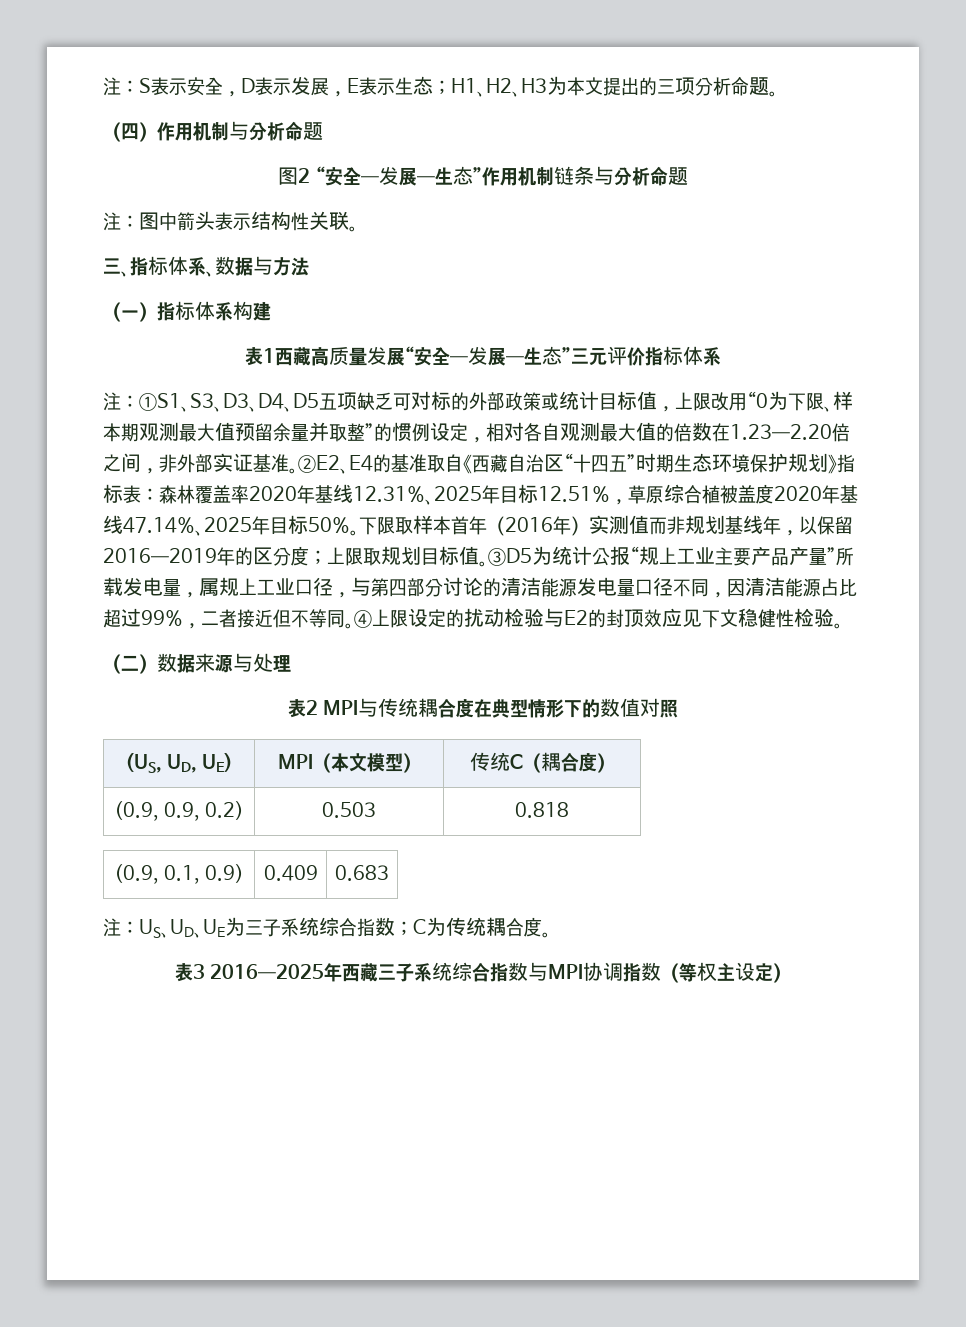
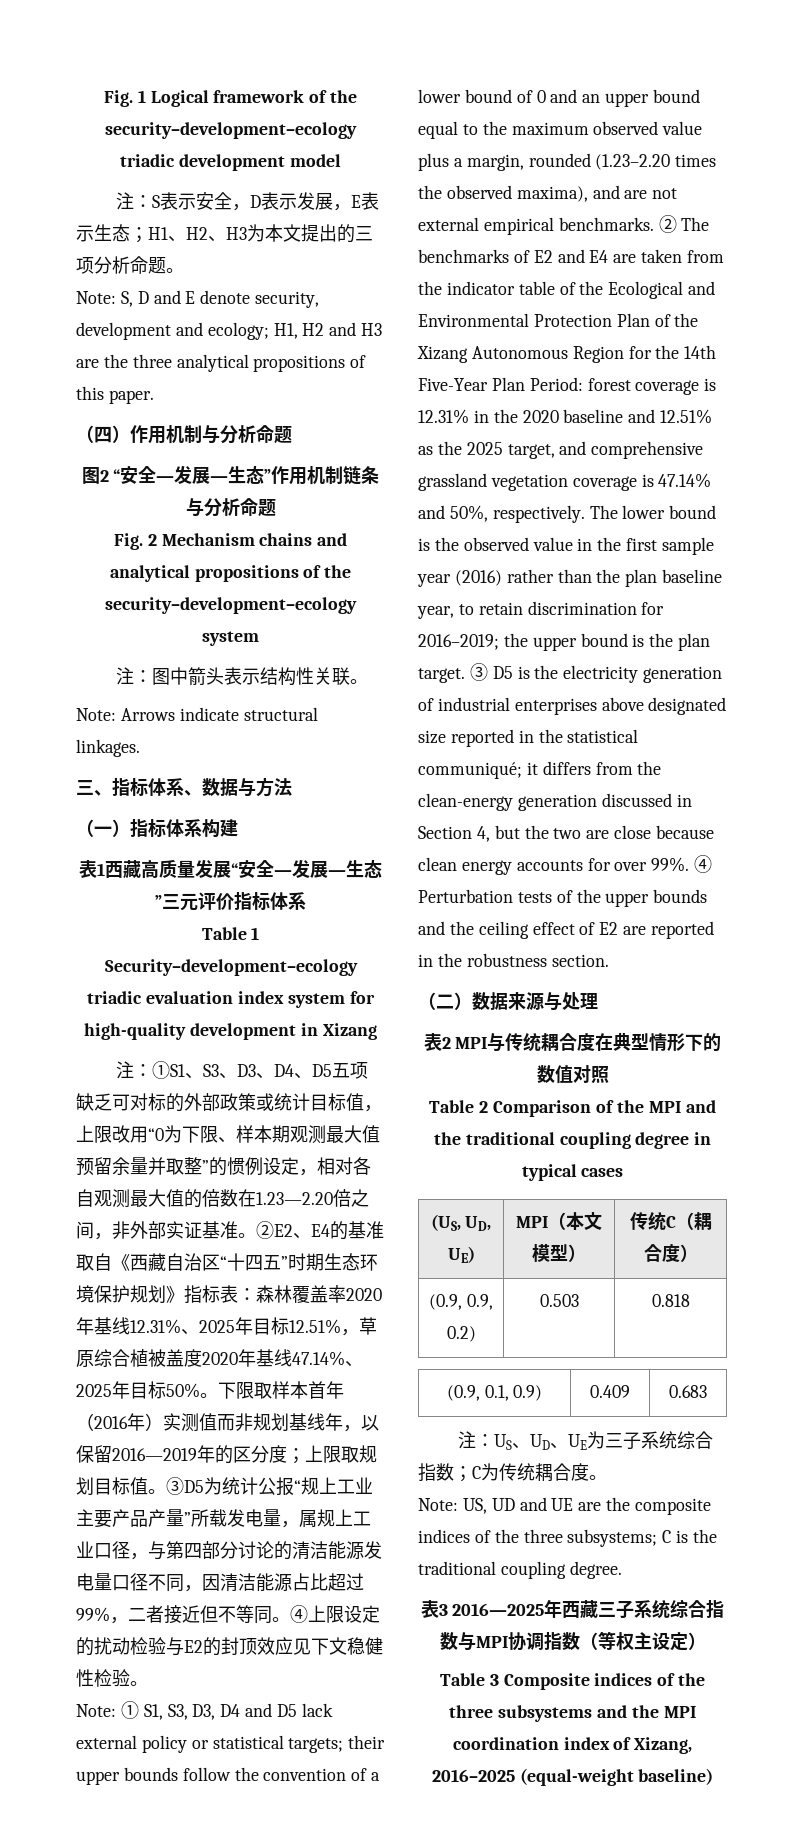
(103, 86) none -> [103,90,358,107] [105,122,357,139] [120,154,341,171] Fig. 1 Logical framework of the security–development–ecology triadic development model //
(778, 94) none -> [76,290,320,308] [76,322,383,340] [76,354,367,372] [76,386,154,404] // Note: S, D and E denote security, development and ecology; H1, H2 and H3 are the three analytical propositions of this paper.
(688, 176) none -> [113,533,348,550] [109,565,352,582] [105,597,357,614] [202,631,259,646] // Fig. 2 Mechanism chains and analytical propositions of the security–development–ecology system
(358, 229) none -> [76,707,318,721] [76,739,140,757] // Note: Arrows indicate structural linkages.
(721, 356) none -> [201,927,260,940] [104,959,358,976] [87,991,375,1008] [84,1023,377,1040] // Table 1 Security–development–ecology triadic evaluation index system for high-quality development in Xizang
(843, 626) none -> [76,1701,333,1720] [76,1735,386,1753] [76,1767,381,1785] [418,89,701,107] [418,121,703,139] [418,153,717,171] [418,185,678,202] [418,215,710,235] [418,249,725,263] [418,281,716,299] [418,313,699,327] [417,345,717,363] [418,377,717,395] [418,409,713,424] [418,441,704,459] [418,473,712,491] [418,505,717,523] [418,537,715,555] [417,569,723,587] [417,601,665,619] [418,633,711,651] [418,663,723,683] [418,697,727,715] [418,729,639,747] [418,761,662,779] [418,793,692,811] [418,825,715,842] [418,855,713,875] [418,889,708,907] [418,921,715,939] [418,953,609,967] // Note: ① S1, S3, D3, D4 and D5 lack external policy or statistical targets; their upper bounds follow the convention of a lower bound of 0 and an upper bound equal to the maximum observed value plus a margin, rounded (1.23–2.20 times the observed maxima), and are not external empirical benchmarks. ② The benchmarks of E2 and E4 are taken from the indicator table of the Ecological and Environmental Protection Plan of the Xizang Autonomous Region for the 14th Five-Year Plan Period: forest coverage is 12.31% in the 2020 baseline and 12.51% as the 2025 target, and comprehensive grassland vegetation coverage is 47.14% and 50%, respectively. The lower bound is the observed value in the first sample year (2016) rather than the plan baseline year, to retain discrimination for 2016–2019; the upper bound is the plan target. ③ D5 is the electricity generation of industrial enterprises above designated size reported in the statistical communiqué; it differs from the clean-energy generation discussed in Section 4, but the two are close because clean energy accounts for over 99%. ④ Perturbation tests of the upper bounds and the ceiling effect of E2 are reported in the robustness section.
(679, 708) none -> [429,1100,716,1117] [433,1132,712,1149] [521,1164,624,1181] // Table 2 Comparison of the MPI and the traditional coupling degree in typical cases
(551, 935) none -> [418,1497,712,1515] [418,1529,718,1547] [418,1561,622,1579] // Note: US, UD and UE are the composite indices of the three subsystems; C is the traditional coupling degree.
(792, 973) none -> [439,1673,706,1690] [449,1705,696,1722] [452,1737,693,1754] [431,1768,714,1786] // Table 3 Composite indices of the three subsystems and the MPI coordination index of Xizang, 2016–2025 (equal-weight baseline)

